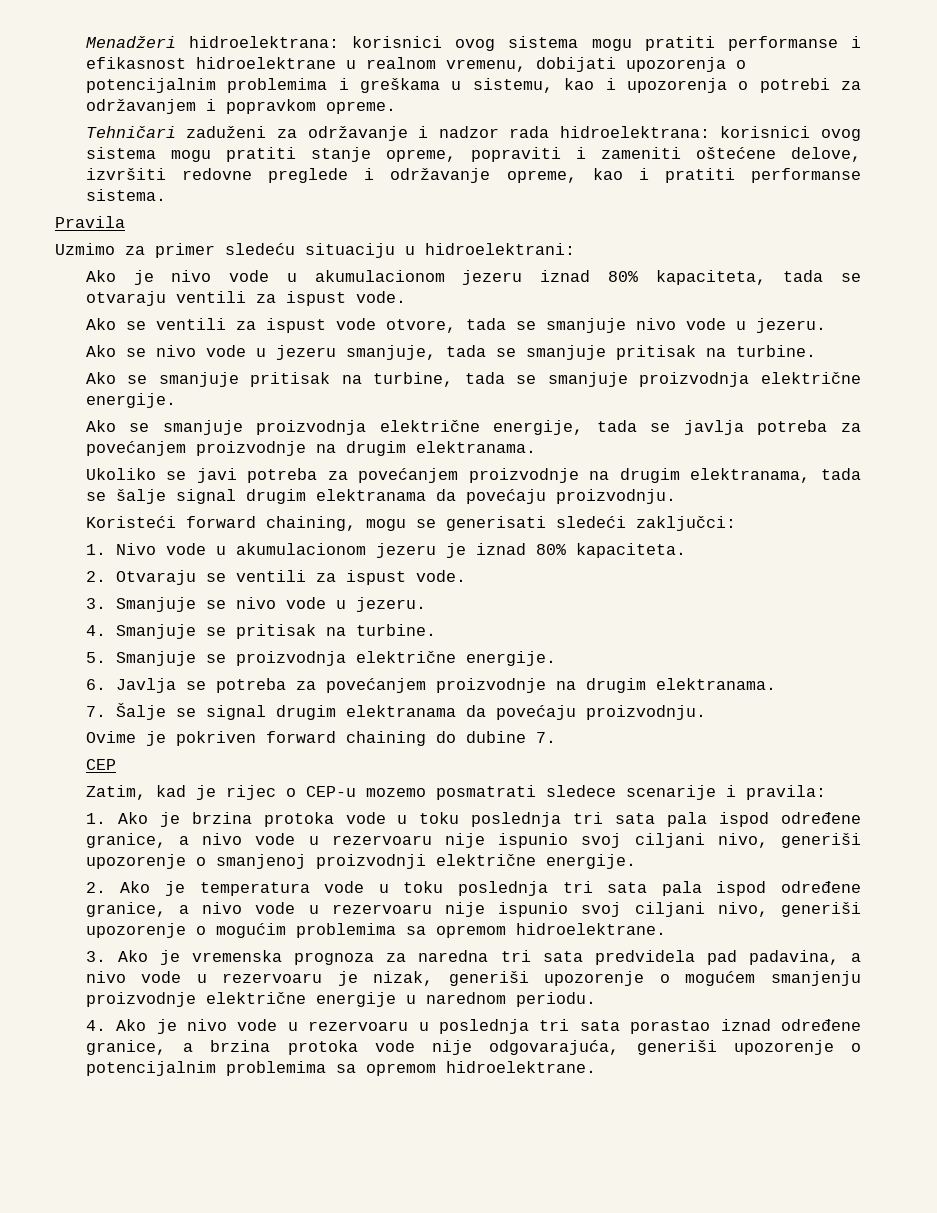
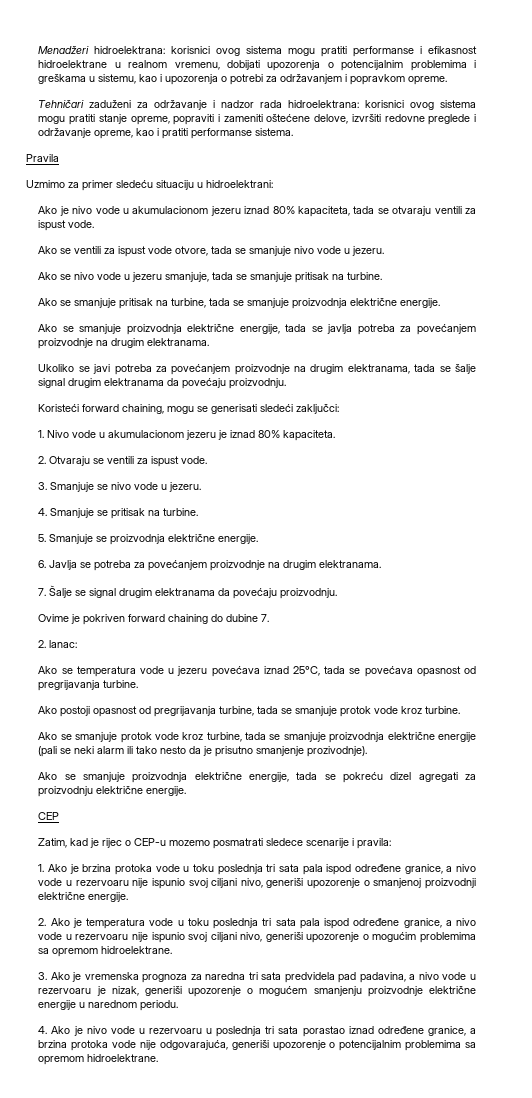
(556, 737) none -> [38,640,78,648] [38,666,476,677] [38,680,139,691] [38,706,461,717] [38,732,477,743] [38,746,368,757] [38,772,477,783] [38,786,187,797] // 2. lanac: // Ako se temperatura vode u jezeru povećava iznad 25°C, tada se povećava opasnost od pregrijavanja turbine. // Ako postoji opasnost od pregrijavanja turbine, tada se smanjuje protok vode kroz turbine. // Ako se smanjuje protok vode kroz turbine, tada se smanjuje proizvodnja električne energije (pali se neki alarm ili tako nesto da je prisutno smanjenje prozivodnje). // Ako se smanjuje proizvodnja električne energije, tada se pokreću dizel agregati za proizvodnju električne energije.

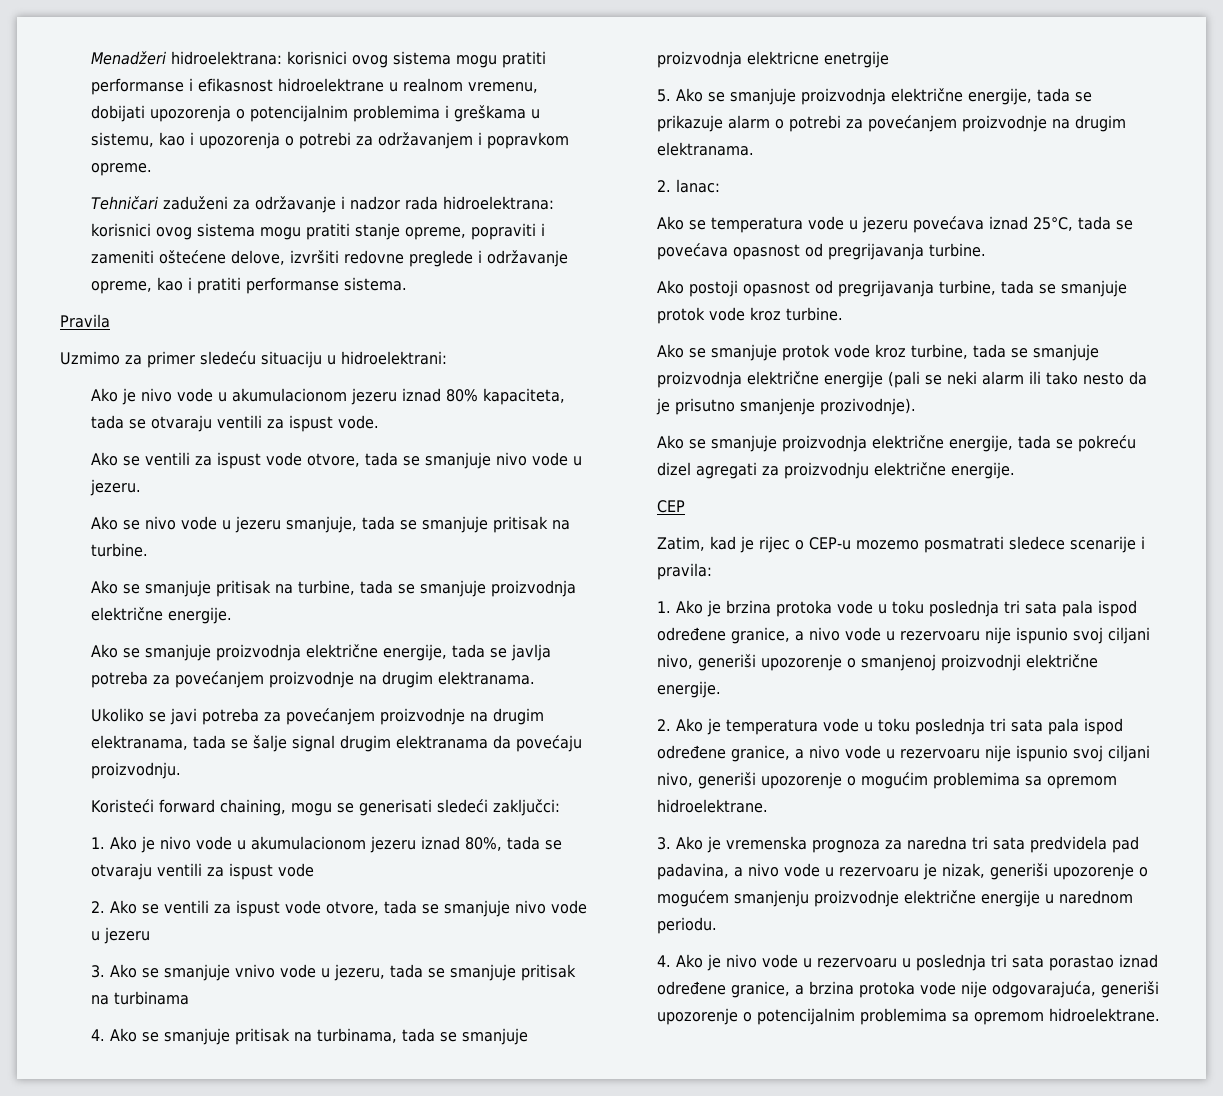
[47,430,336,441] [38,456,208,467] [38,482,202,492] [38,508,199,519] [38,534,259,545] [38,560,382,571] [38,585,338,599] [38,614,270,625] Nivo vode u akumulacionom jezeru je iznad 80% kapaciteta. // 2. Otvaraju se ventili za ispust vode. // 3. Smanjuje se nivo vode u jezeru. // 4. Smanjuje se pritisak na turbine. // 5. Smanjuje se proizvodnja električne energije. // 6. Javlja se potreba za povećanjem proizvodnje na drugim elektranama. // 7. Šalje se signal drugim elektranama da povećaju proizvodnju. // Ovime je pokriven forward chaining do dubine 7. -> [110,836,563,853] [91,863,315,880] [91,900,588,917] [91,927,151,944] [91,964,577,981] [91,991,190,1005] [91,1028,529,1045] [657,51,890,68] [657,88,1093,105] [657,115,1127,132] [657,142,755,156] Ako je nivo vode u akumulacionom jezeru iznad 80%, tada se otvaraju ventili za ispust vode // 2. Ako se ventili za ispust vode otvore, tada se smanjuje nivo vode u jezeru // 3. Ako se smanjuje vnivo vode u jezeru, tada se smanjuje pritisak na turbinama // 4. Ako se smanjuje pritisak na turbinama, tada se smanjuje proizvodnja elektricne enetrgije // 5. Ako se smanjuje proizvodnja električne energije, tada se prikazuje alarm o potrebi za povećanjem proizvodnje na drugim elektranama.

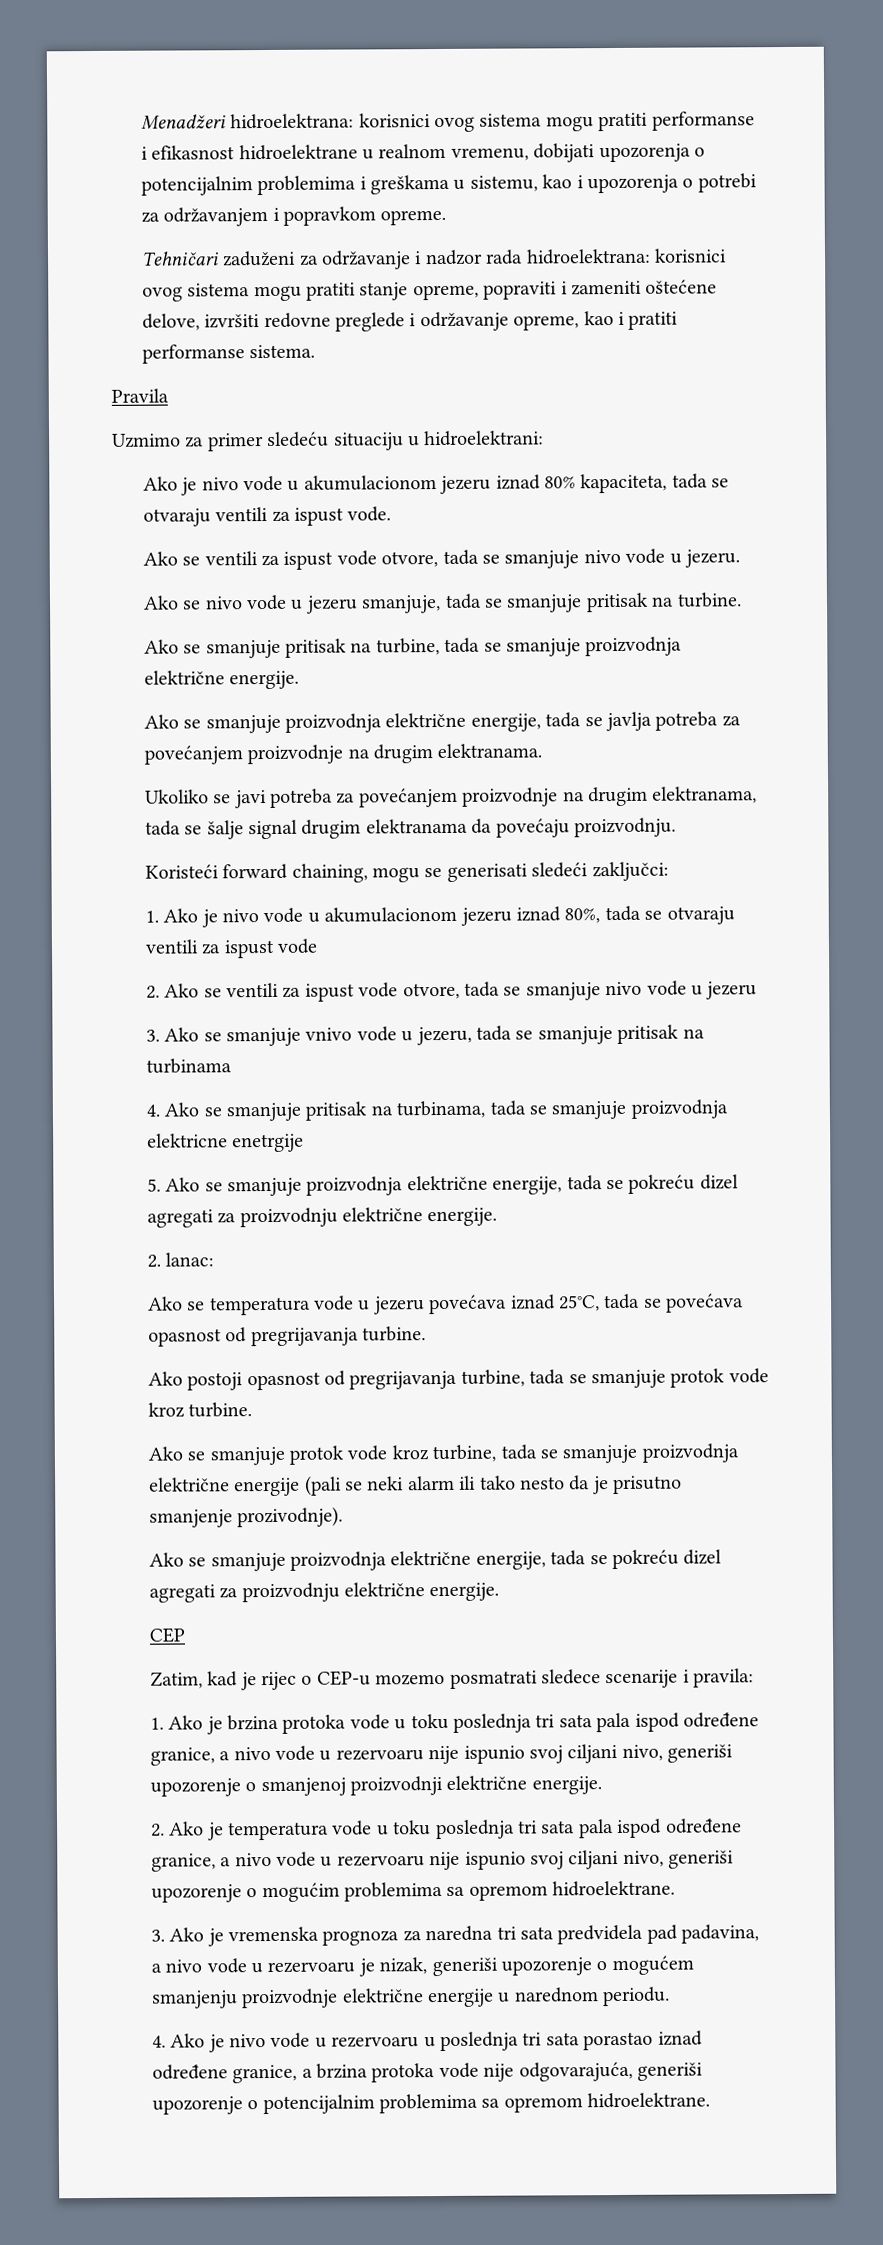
[657,115,1127,132] [657,142,755,156] prikazuje alarm o potrebi za povećanjem proizvodnje na drugim elektranama. -> [628,1174,739,1194] [146,1207,498,1228] pokreću dizel agregati za proizvodnju električne energije.

